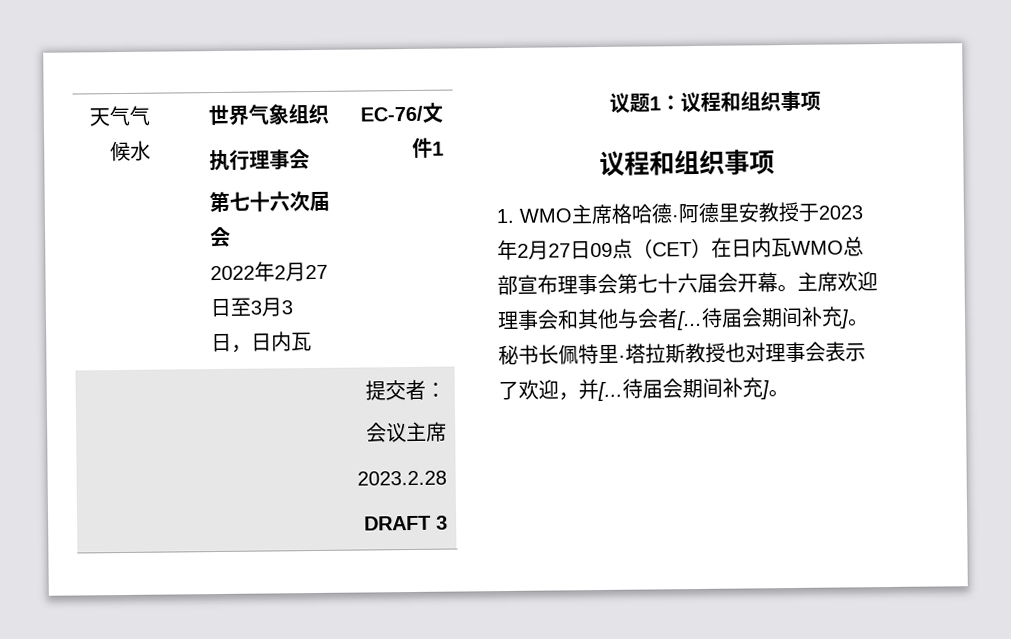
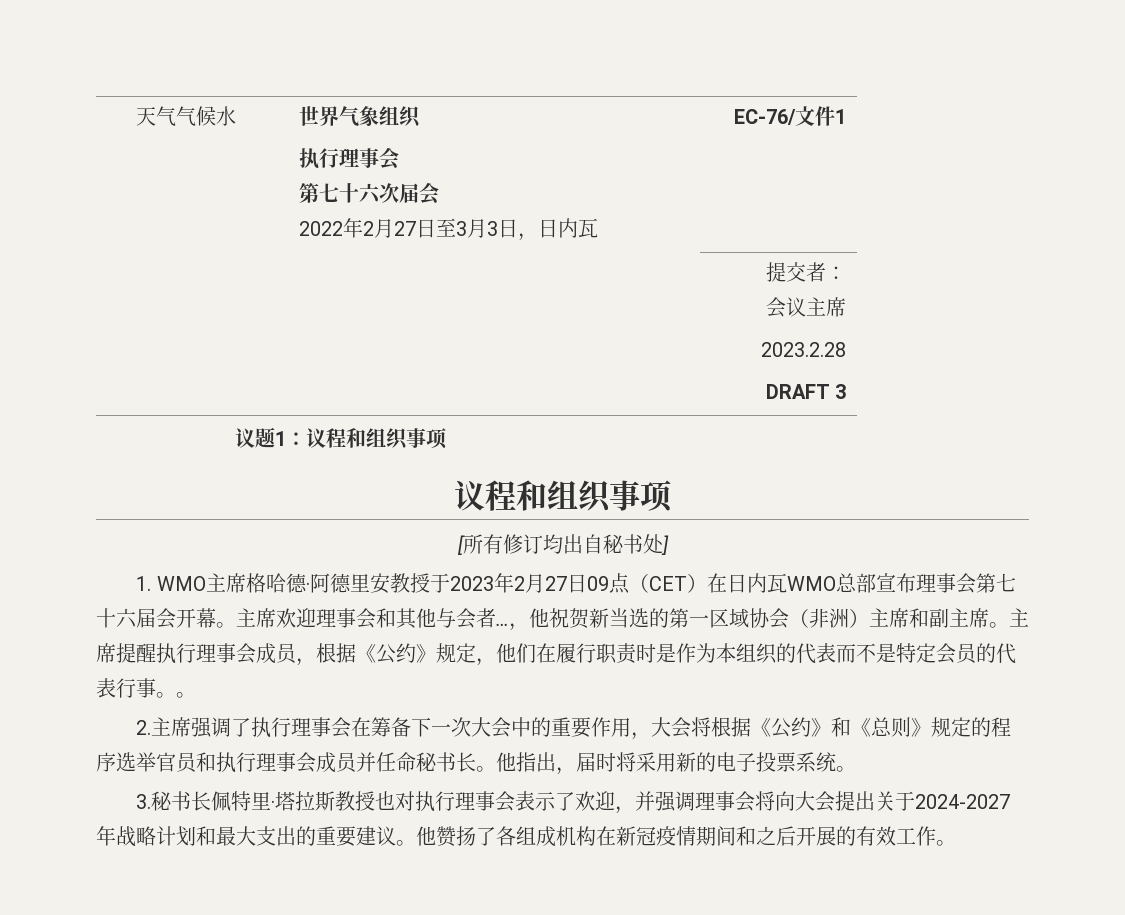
(775, 162) none -> [456,534,669,555] // [所有修订均出自秘书处]
[676,306,869,331] [...待届会期间补充]。 -> [496,608,1029,631] [96,643,1016,666] [96,678,196,698] [136,717,1012,740] [96,752,856,775] [136,794,152,809] …，他祝贺新当选的第一区域协会（非洲）主席和副主席。主席提醒执行理事会成员，根据《公约》规定，他们在履行职责时是作为本组织的代表而不是特定会员的代表行事。。 // 2.主席强调了执行理事会在筹备下一次大会中的重要作用，大会将根据《公约》和《总则》规定的程序选举官员和执行理事会成员并任命秘书长。他指出，届时将采用新的电子投票系统。 // 3.
(766, 352) none -> [415,791,456,812] 执行
[597,377,769,402] [...待届会期间补充] -> [655,791,1011,812] [96,826,936,847] 强调理事会将向大会提出关于2024-2027年战略计划和最大支出的重要建议。他赞扬了各组成机构在新冠疫情期间和之后开展的有效工作

